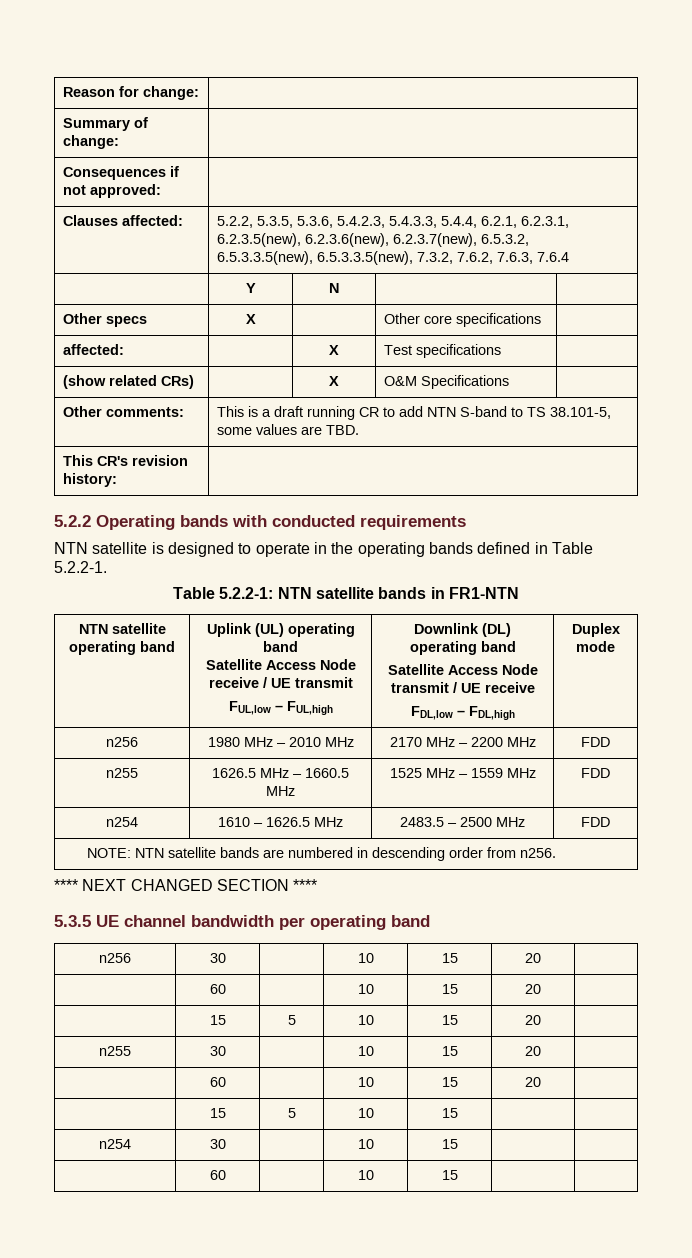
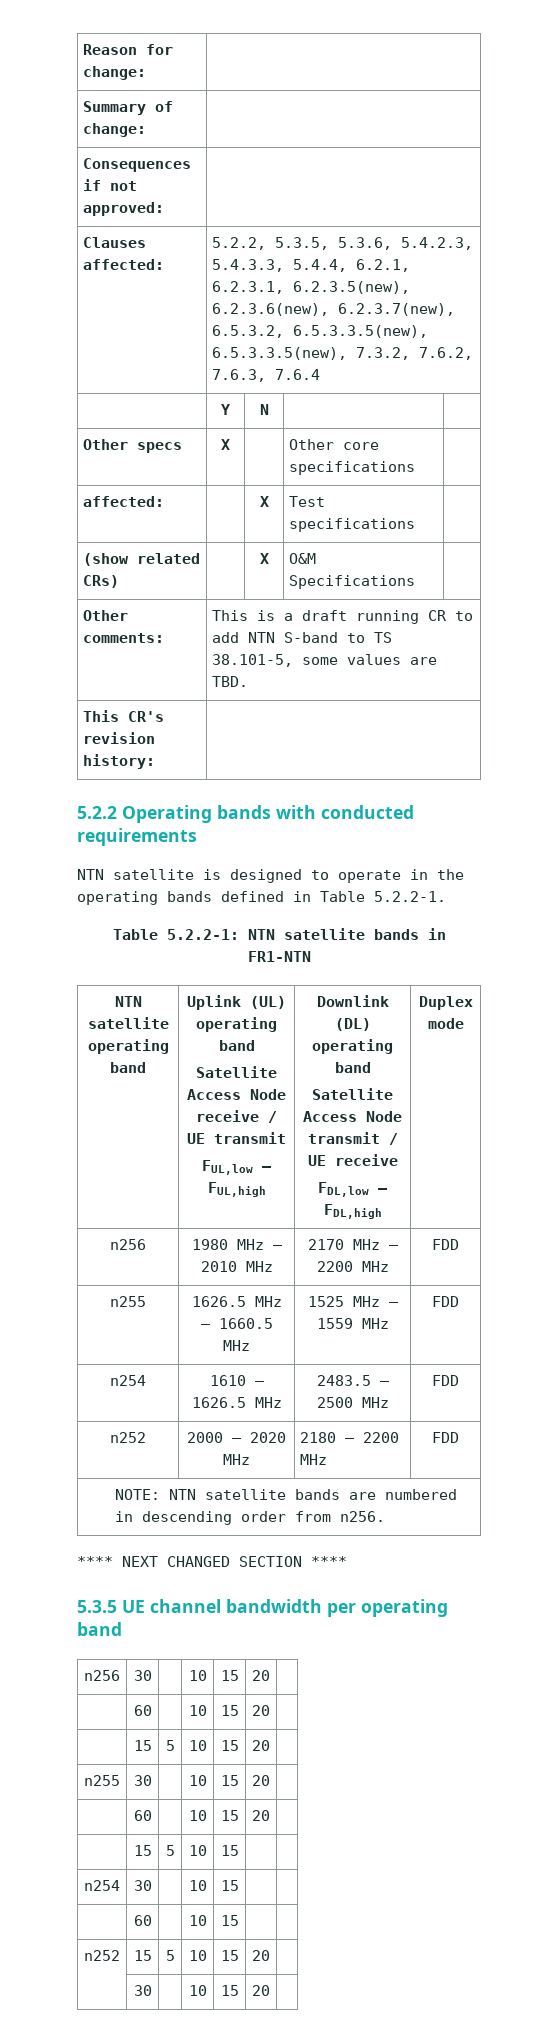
(610, 822) none -> [110,1432,146,1443] [187,1432,286,1443] [223,1454,251,1465] [300,1432,400,1443] [300,1454,328,1465] [432,1432,459,1443] // n252 | 2000 – 2020 MHz | 2180 – 2200 MHz | FDD
(458, 1175) none -> [84,1950,120,1961] [133,1950,152,1961] [165,1950,175,1961] [188,1950,207,1961] [220,1950,239,1961] [252,1950,270,1961] [133,1985,152,1996] [188,1985,207,1996] [220,1985,239,1996] [252,1985,270,1996] // n252 | 15 | 5 | 10 | 15 | 20 | // | 30 | | 10 | 15 | 20 |

